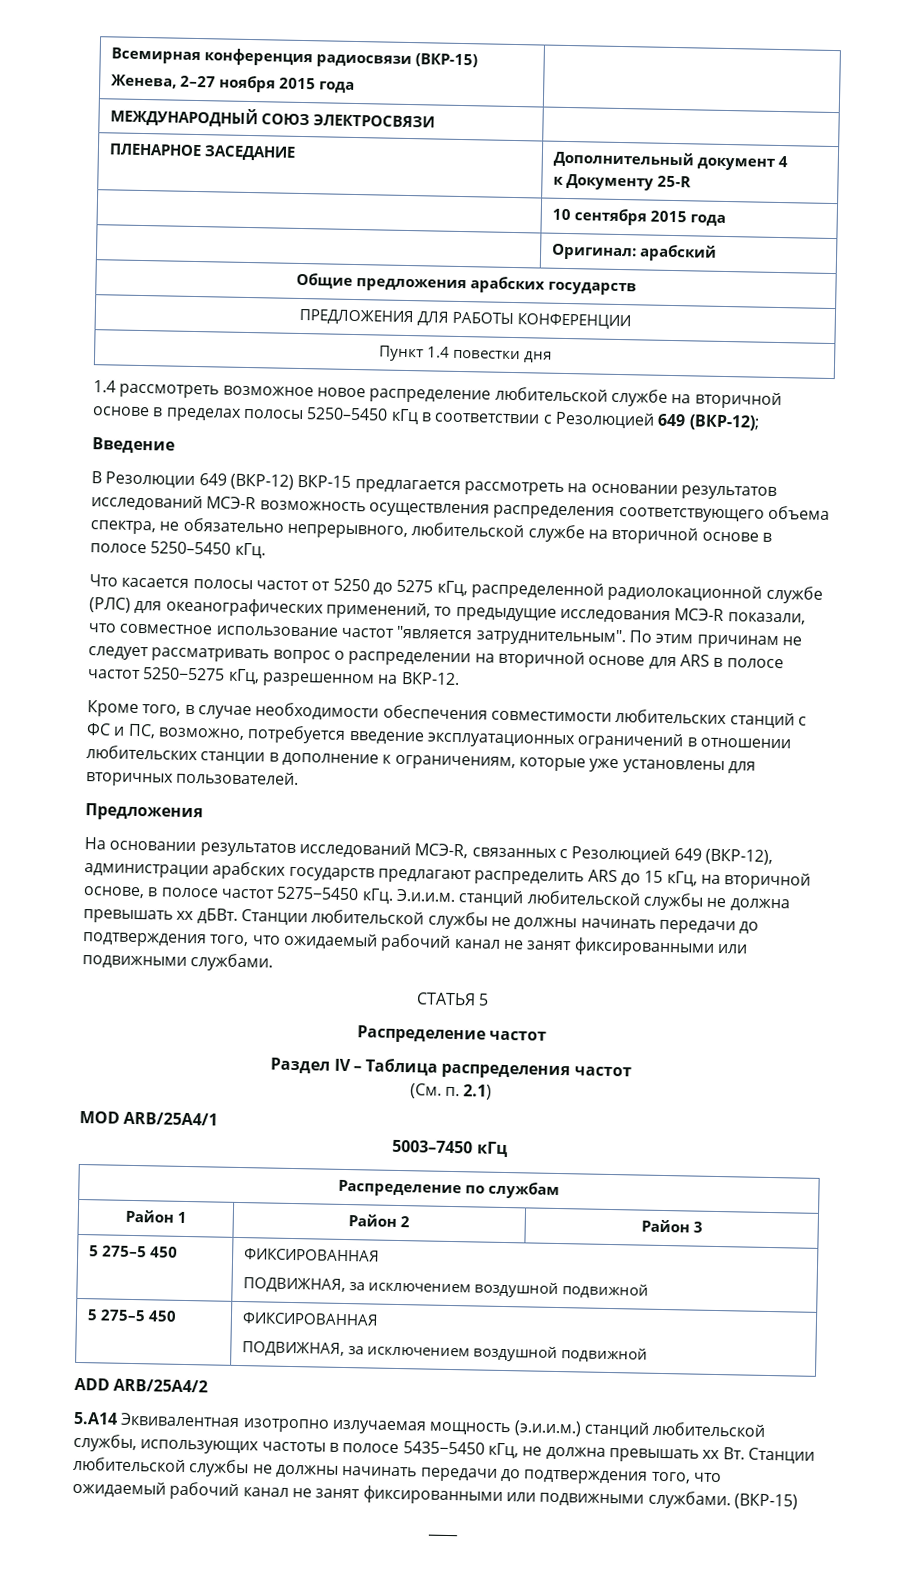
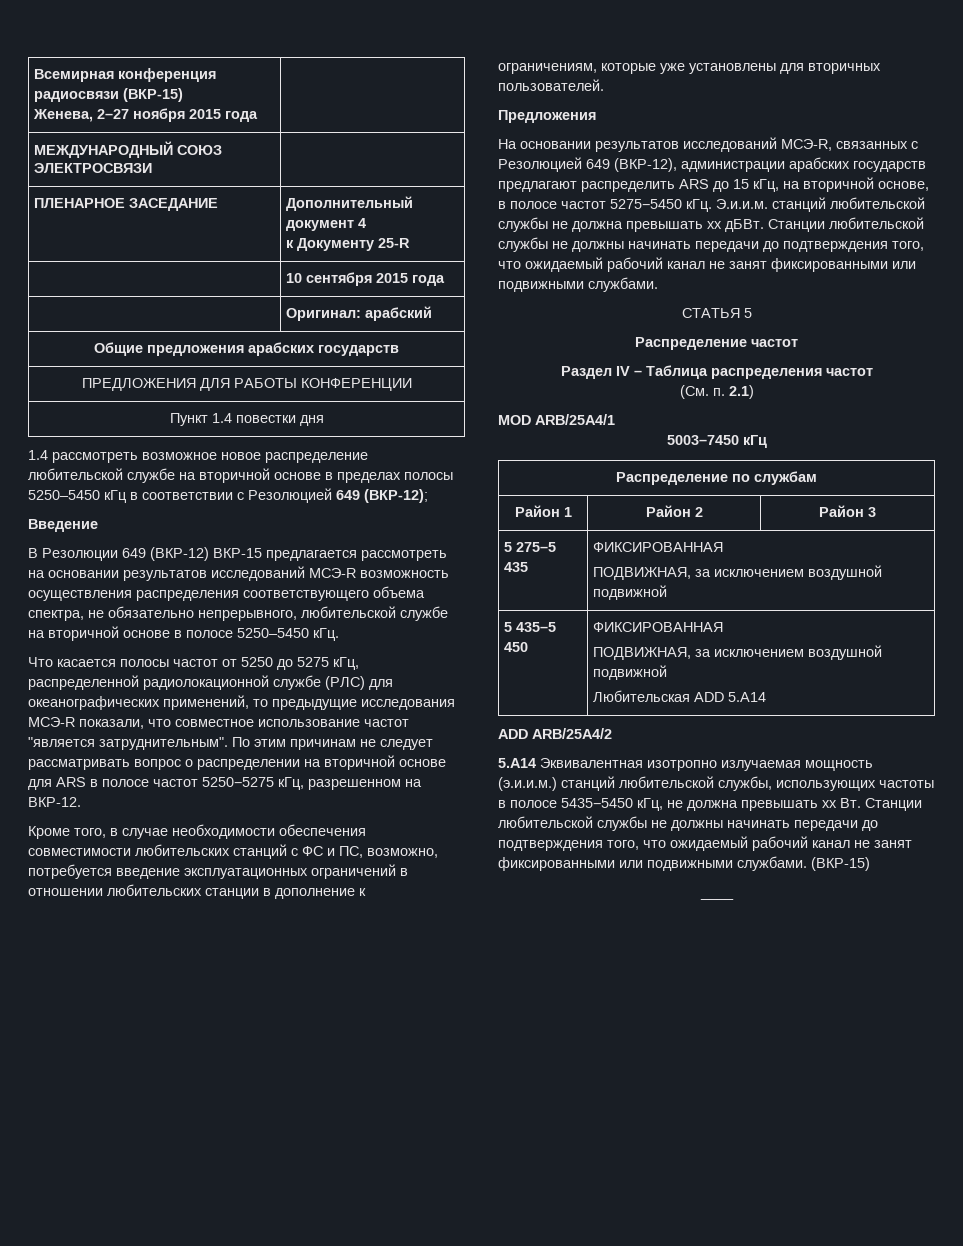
[150,1246,179,1258] 450 -> [503,562,528,572] 435
[100,1309,178,1322] [242,1312,380,1326] [242,1341,649,1363] 275–5 450 | ФИКСИРОВАННАЯ // ПОДВИЖНАЯ, за исключением воздушной подвижной -> [515,622,556,632] [503,642,528,652] [592,622,723,632] [592,645,882,660] [592,665,667,680] [592,690,766,702] 435–5 450 | ФИКСИРОВАННАЯ // ПОДВИЖНАЯ, за исключением воздушной подвижной // Любительская ADD 5.A14

